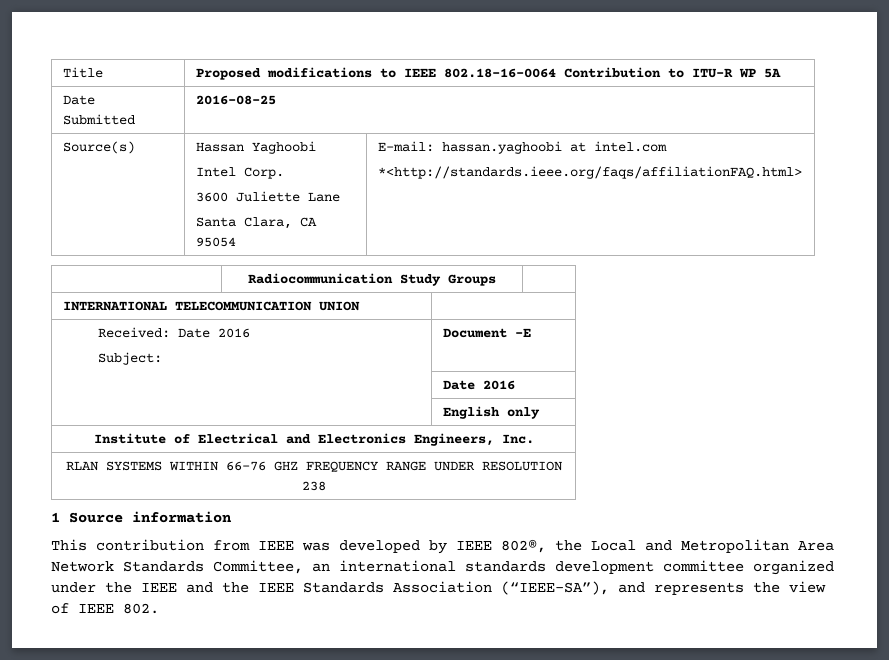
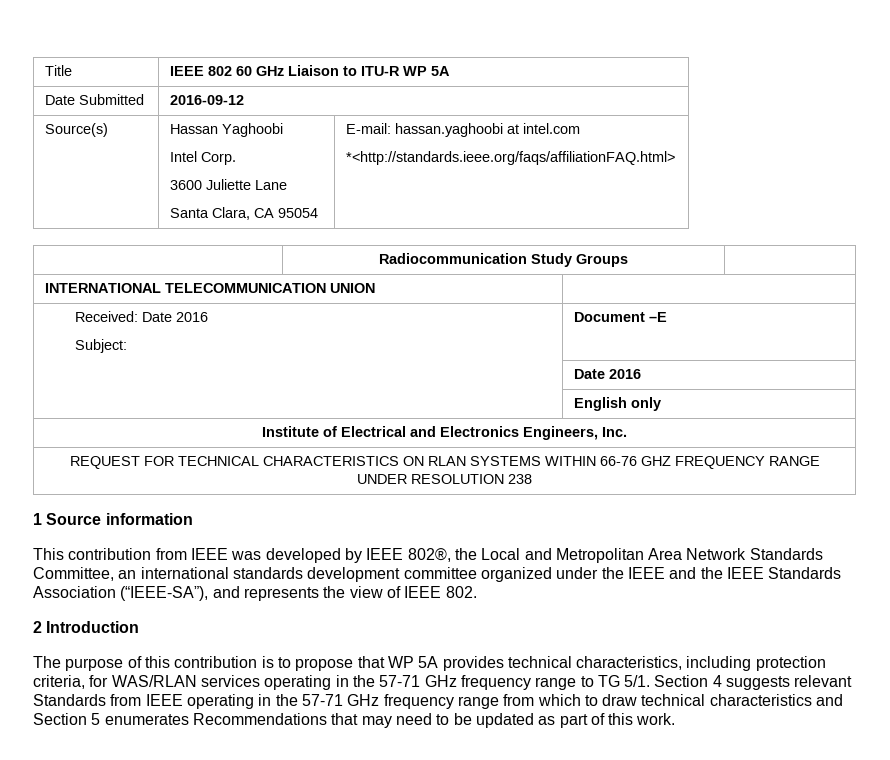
[195,67,661,80] Proposed modifications to IEEE 802.18-16-0064 Contribution -> [169,65,339,76] IEEE 802 60 GHz Liaison
[195,95,276,105] 2016-08-25 -> [169,95,244,105] 2016-09-12
(534, 439) none -> [69,456,424,469] REQUEST FOR TECHNICAL CHARACTERISTICS ON
(159, 608) none -> [33,621,140,633] [33,656,826,671] [33,675,853,690] [33,694,844,709] [33,713,676,728] // 2 Introduction // The purpose of this contribution is to propose that WP 5A provides technical characteristics, including protection criteria, for WAS/RLAN services operating in the 57-71 GHz frequency range to TG 5/1. Section 4 suggests relevant Standards from IEEE operating in the 57-71 GHz frequency range from which to draw technical characteristics and Section 5 enumerates Recommendations that may need to be updated as part of this work.

